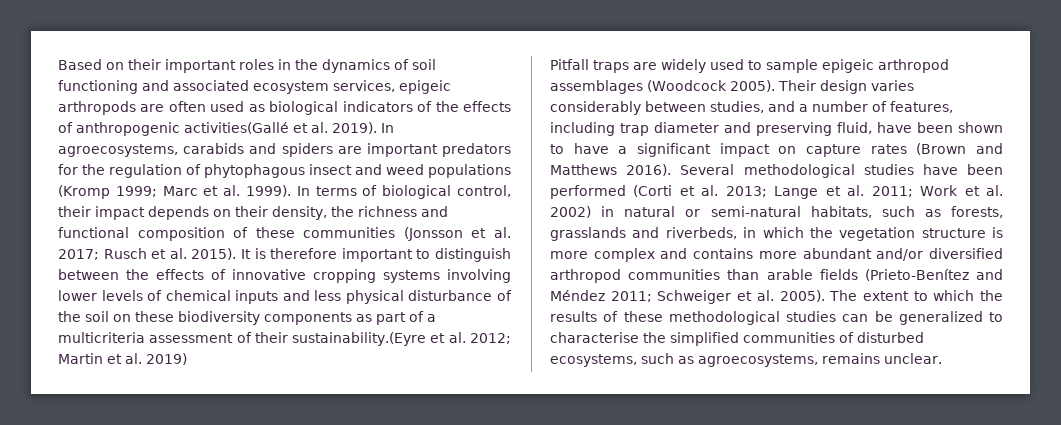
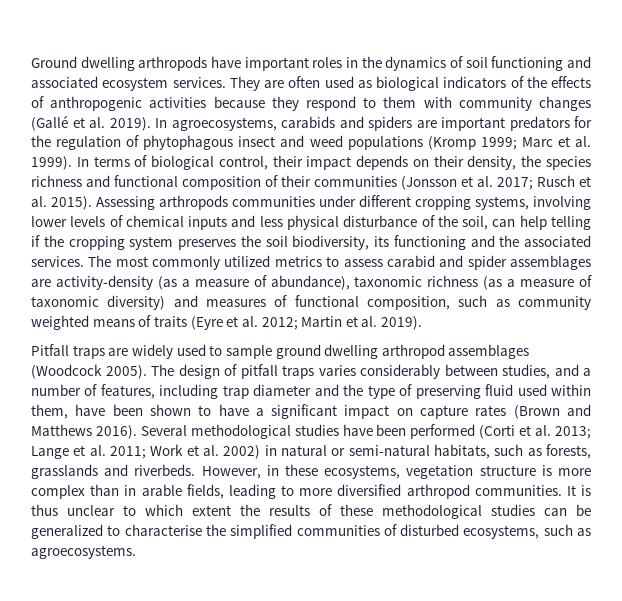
[58,59,161,70] Based on their -> [31,56,241,71] Ground dwelling arthropods have
[333,80,451,94] [58,101,136,115] services, epigeic arthropods -> [172,76,260,91] services. They
[184,122,289,134] activities(Gallé -> [149,96,591,111] [31,115,68,131] activities because they respond to them with community changes (Gallé
(354, 211) none -> [546,156,591,170] species
[255,227,295,238] these -> [281,175,311,187] their
[240,248,511,262] [58,269,440,283] It is therefore important to distinguish between the effects of innovative cropping systems -> [95,195,529,210] Assessing arthropods communities under different cropping systems,
[85,311,436,325] [58,332,427,346] soil on these biodiversity components as part of a multicriteria assessment of their sustainability.(Eyre -> [462,215,591,230] [31,235,591,250] [31,255,591,270] [31,275,592,290] [31,295,591,310] [31,315,223,330] soil, can help telling if the cropping system preserves the soil biodiversity, its functioning and the associated services. The most commonly utilized metrics to assess carabid and spider assemblages are activity-density (as a measure of abundance), taxonomic richness (as a measure of taxonomic diversity) and measures of functional composition, such as community weighted means of traits (Eyre
[146,353,187,365] 2019) -> [381,316,423,330] 2019).
[822,59,874,73] epigeic -> [275,344,379,359] ground dwelling
[778,80,867,94] Their design -> [151,364,314,379] The design of pitfall traps
[756,122,872,136] preserving fluid, -> [343,384,591,399] [31,404,68,419] the type of preserving fluid used within them,
[665,227,833,239] riverbeds, in which the -> [134,464,401,479] riverbeds. However, in these ecosystems,
[660,248,1003,261] [550,269,1003,283] [550,290,909,304] and contains more abundant and/or diversified arthropod communities than arable fields (Prieto-Benítez and Méndez 2011; Schweiger et al. 2005). The extent -> [90,484,591,499] [31,504,115,516] than in arable fields, leading to more diversified arthropod communities. It is thus unclear
(975, 295) none -> [192,505,231,516] extent
[698,353,942,367] agroecosystems, remains unclear. -> [31,545,136,559] agroecosystems.

